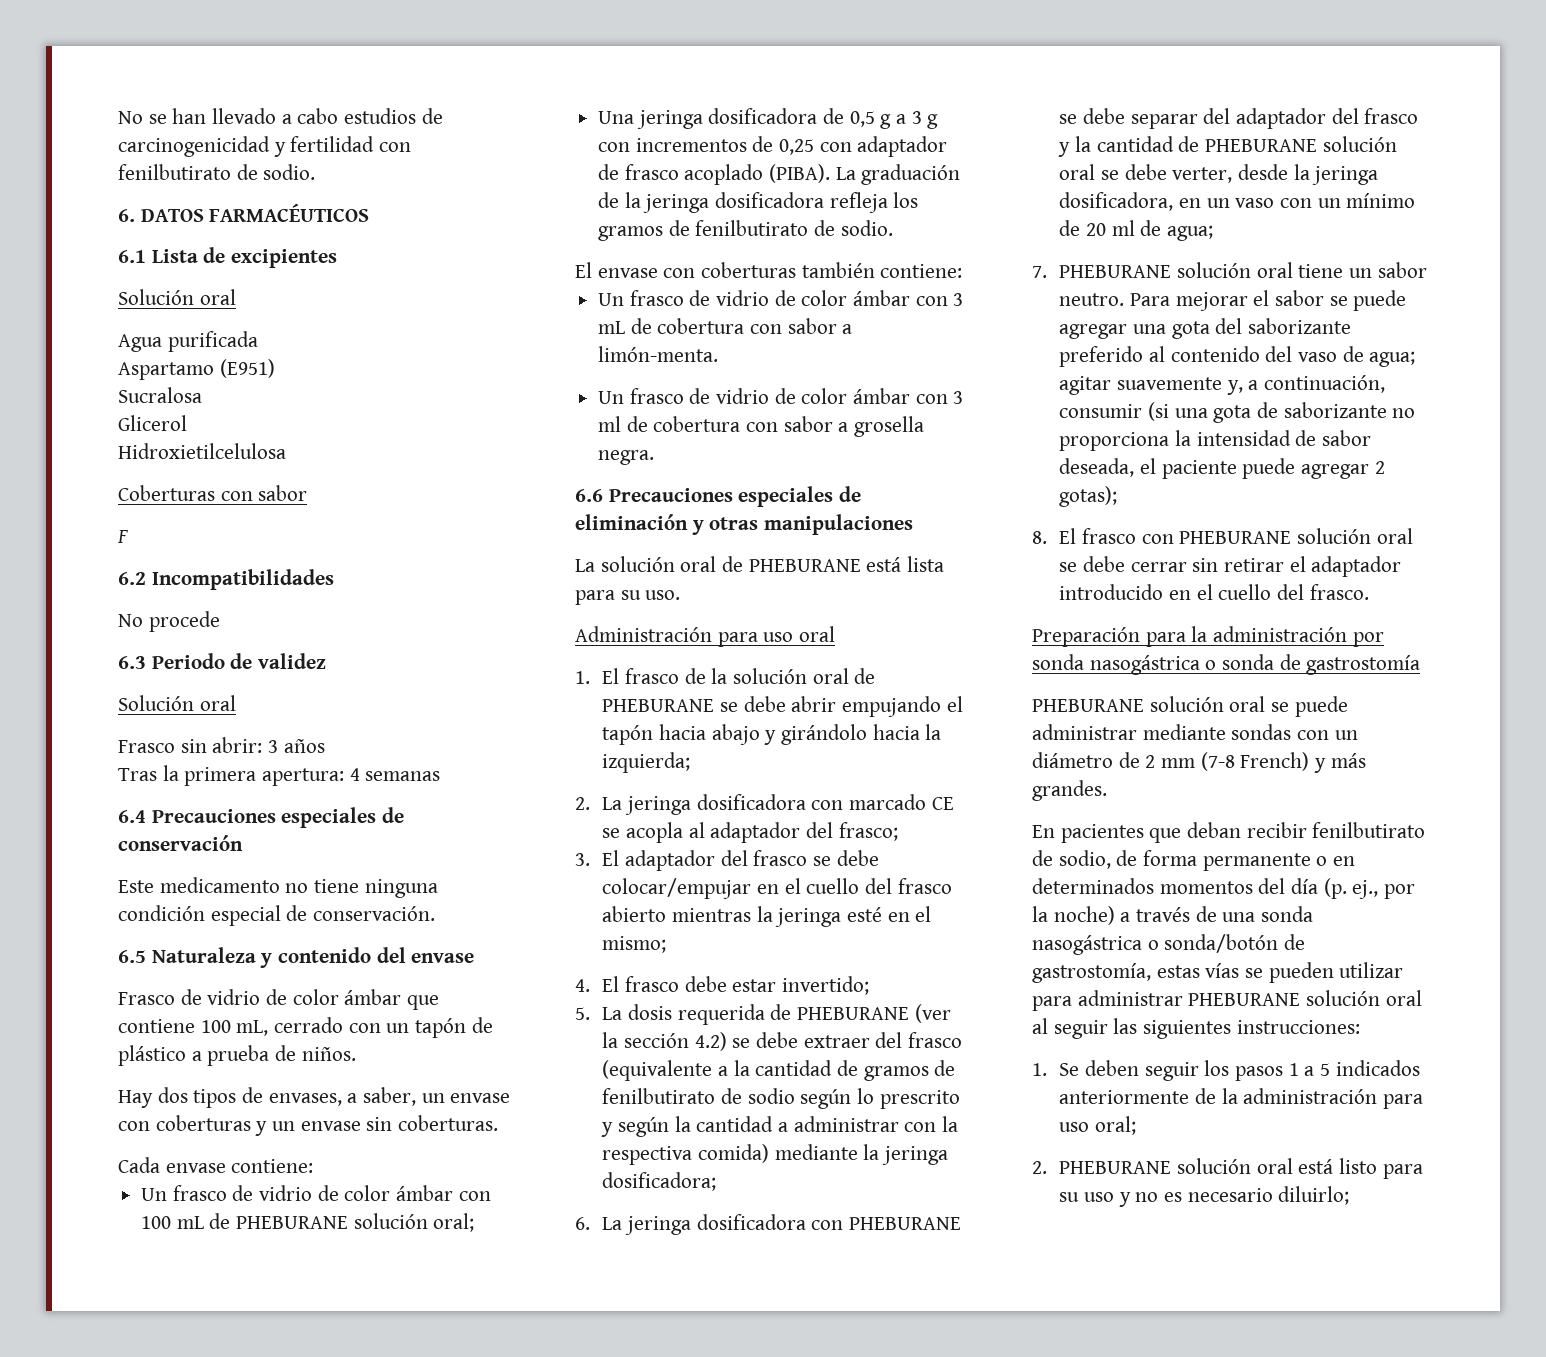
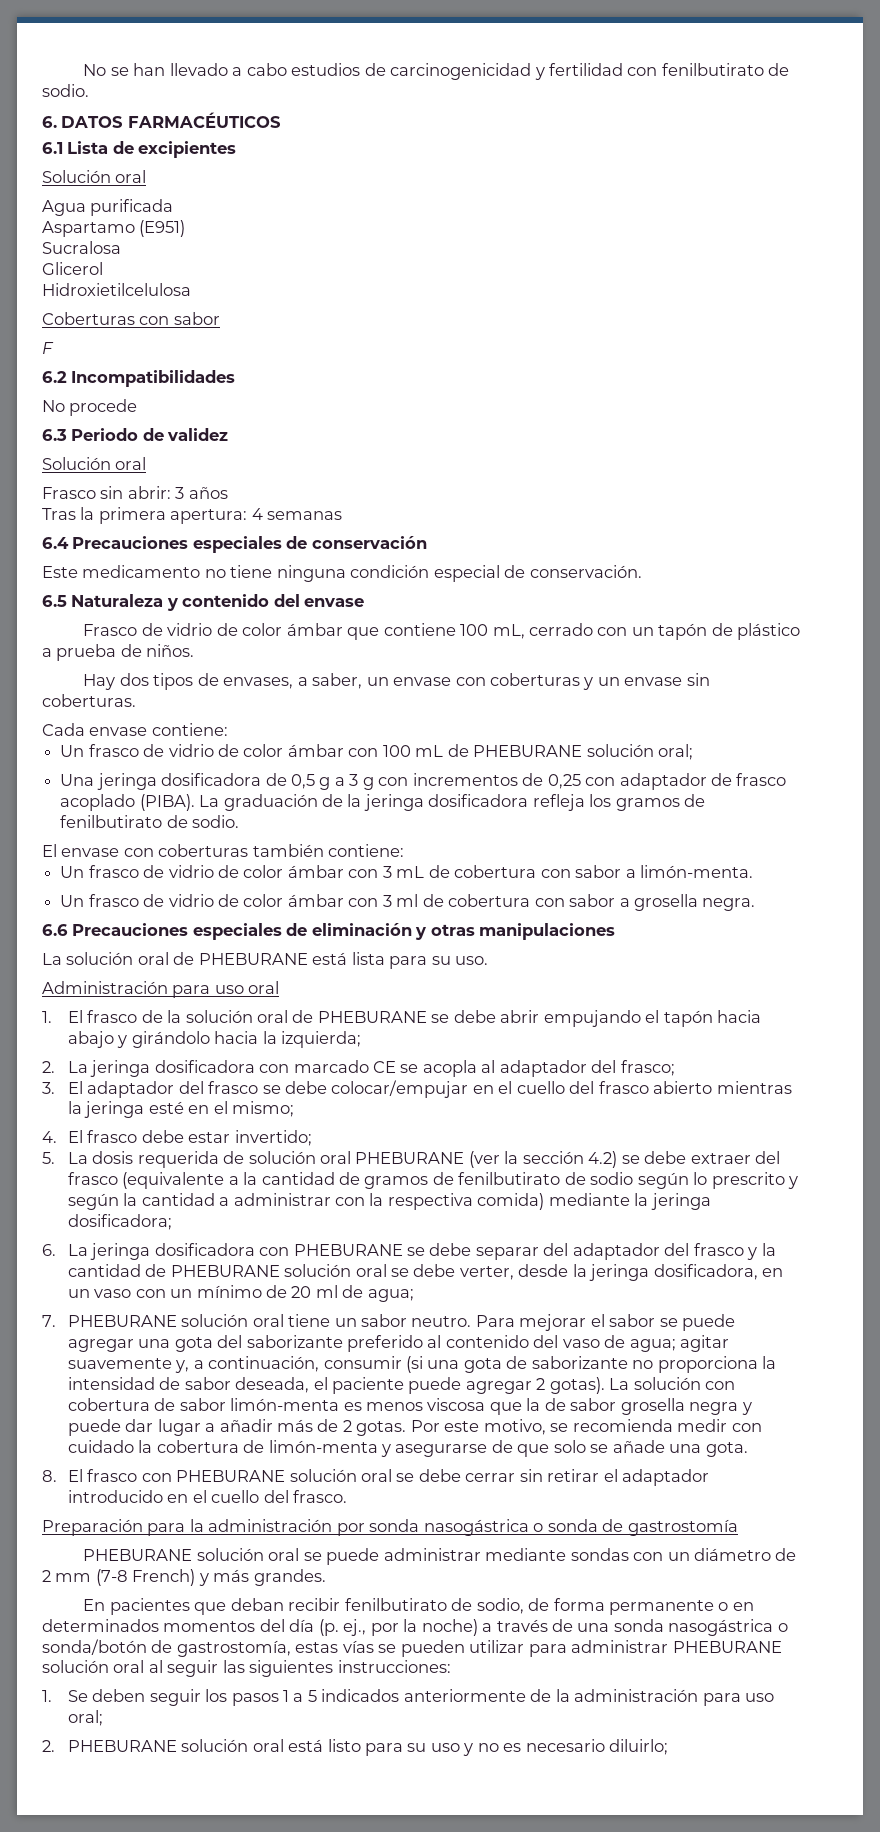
(792, 1012) none -> [248,1151,352,1164] solución oral
[1059,486,1118,507] gotas); -> [549,1377,736,1394] [67,1398,752,1415] [67,1419,762,1436] [67,1440,748,1457] gotas). La solución con cobertura de sabor limón-menta es menos viscosa que la de sabor grosella negra y puede dar lugar a añadir más de 2 gotas. Por este motivo, se recomienda medir con cuidado la cobertura de limón-menta y asegurarse de que solo se añade una gota.

